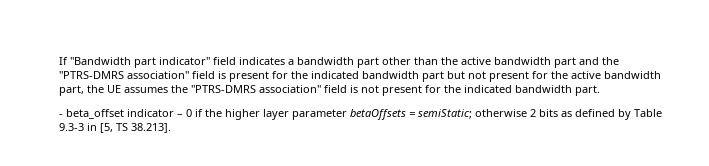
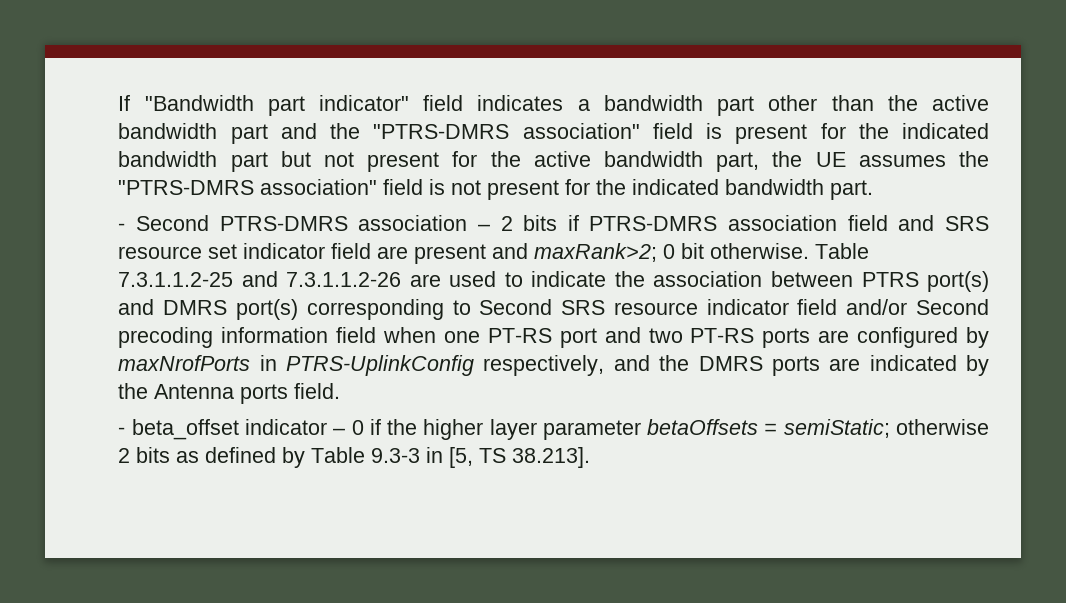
(600, 90) none -> [118,215,989,231] [118,243,870,264] [118,271,990,292] [118,299,989,320] [118,327,989,348] [118,355,990,376] [118,383,341,404] // - Second PTRS-DMRS association – 2 bits if PTRS-DMRS association field and SRS resource set indicator field are present and maxRank>2; 0 bit otherwise. Table 7.3.1.1.2-25 and 7.3.1.1.2-26 are used to indicate the association between PTRS port(s) and DMRS port(s) corresponding to Second SRS resource indicator field and/or Second precoding information field when one PT-RS port and two PT-RS ports are configured by maxNrofPorts in PTRS-UplinkConfig respectively, and the DMRS ports are indicated by the Antenna ports field.

